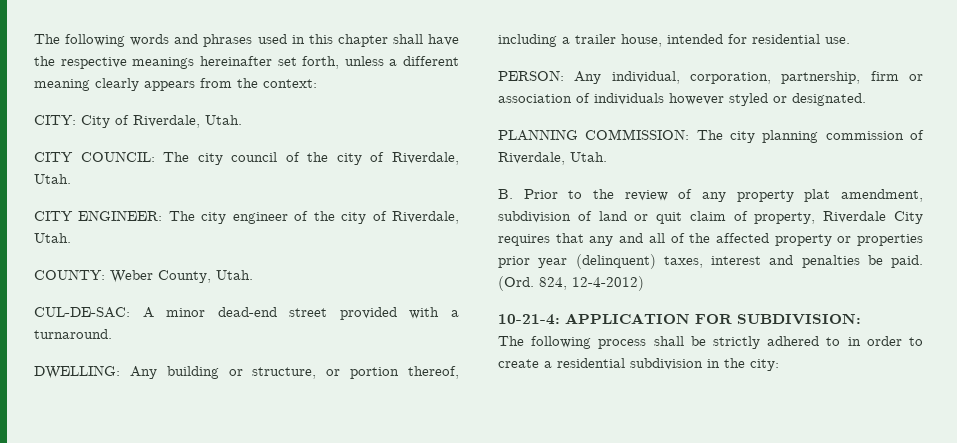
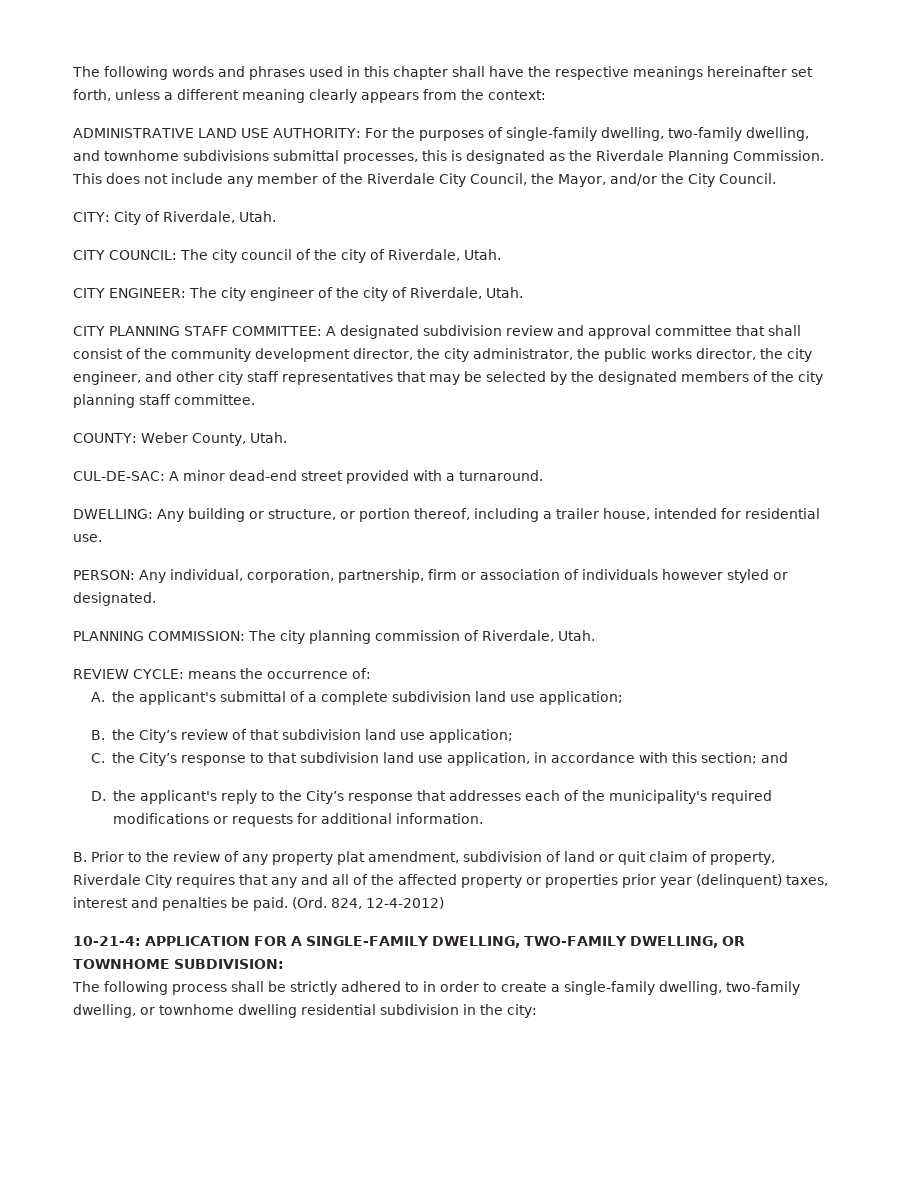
(317, 83) none -> [73,127,809,141] [73,150,824,164] [72,173,776,187] // ADMINISTRATIVE LAND USE AUTHORITY: For the purposes of single-family dwelling, two-family dwelling, and townhome subdivisions submittal processes, this is designated as the Riverdale Planning Commission. This does not include any member of the Riverdale City Council, the Mayor, and/or the City Council.
(71, 238) none -> [73,325,801,339] [73,348,812,362] [73,371,823,385] [73,394,255,408] // CITY PLANNING STAFF COMMITTEE: A designated subdivision review and approval committee that shall consist of the community development director, the city administrator, the public works director, the city engineer, and other city staff representatives that may be selected by the designated members of the city planning staff committee.
(607, 157) none -> [73,668,371,679] [91,691,624,705] [91,729,514,743] [91,752,789,766] [91,790,773,804] [113,813,484,827] // REVIEW CYCLE: means the occurrence of: // A. the applicant's submittal of a complete subdivision land use application; // B. the City’s review of that subdivision land use application; // C. the City’s response to that subdivision land use application, in accordance with this section; and // D. the applicant's reply to the City’s response that addresses each of the municipality's required modifications or requests for additional information.
(732, 319) none -> [290,936,745,948] [73,959,170,969] A SINGLE-FAMILY DWELLING, TWO-FAMILY DWELLING, OR TOWNHOME
(552, 364) none -> [564,981,800,995] [73,1004,297,1018] single-family dwelling, two-family dwelling, or townhome dwelling

